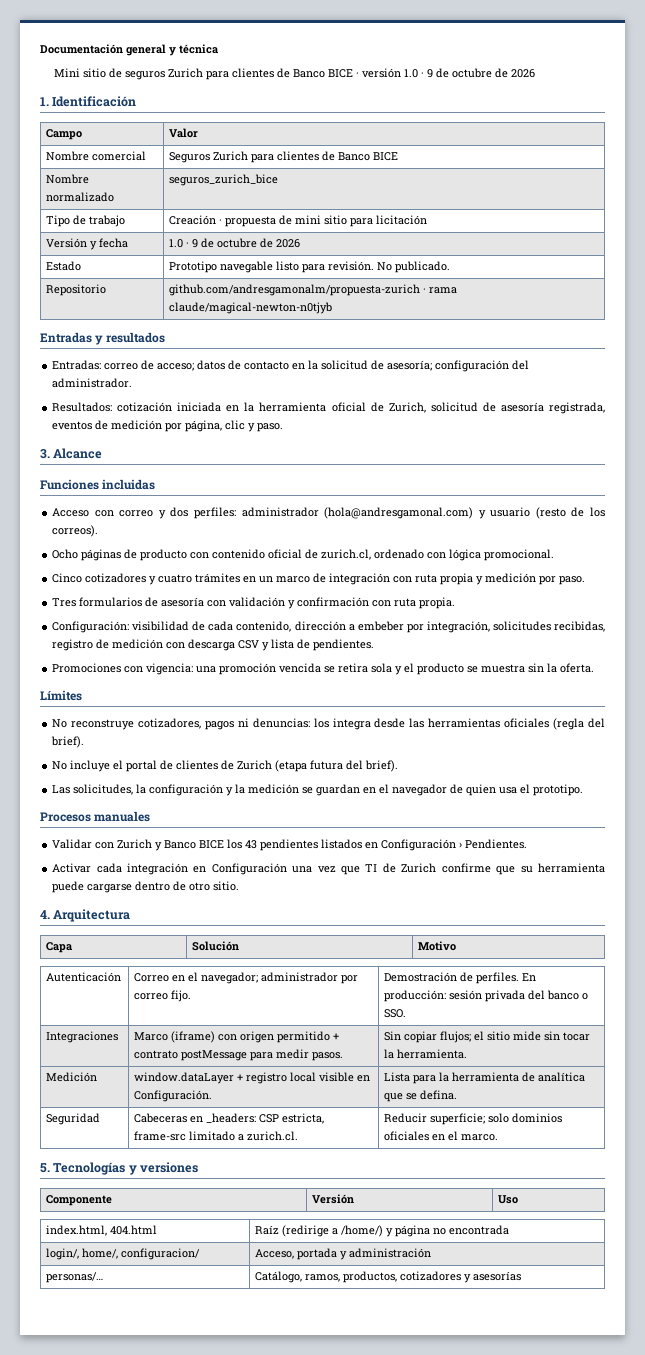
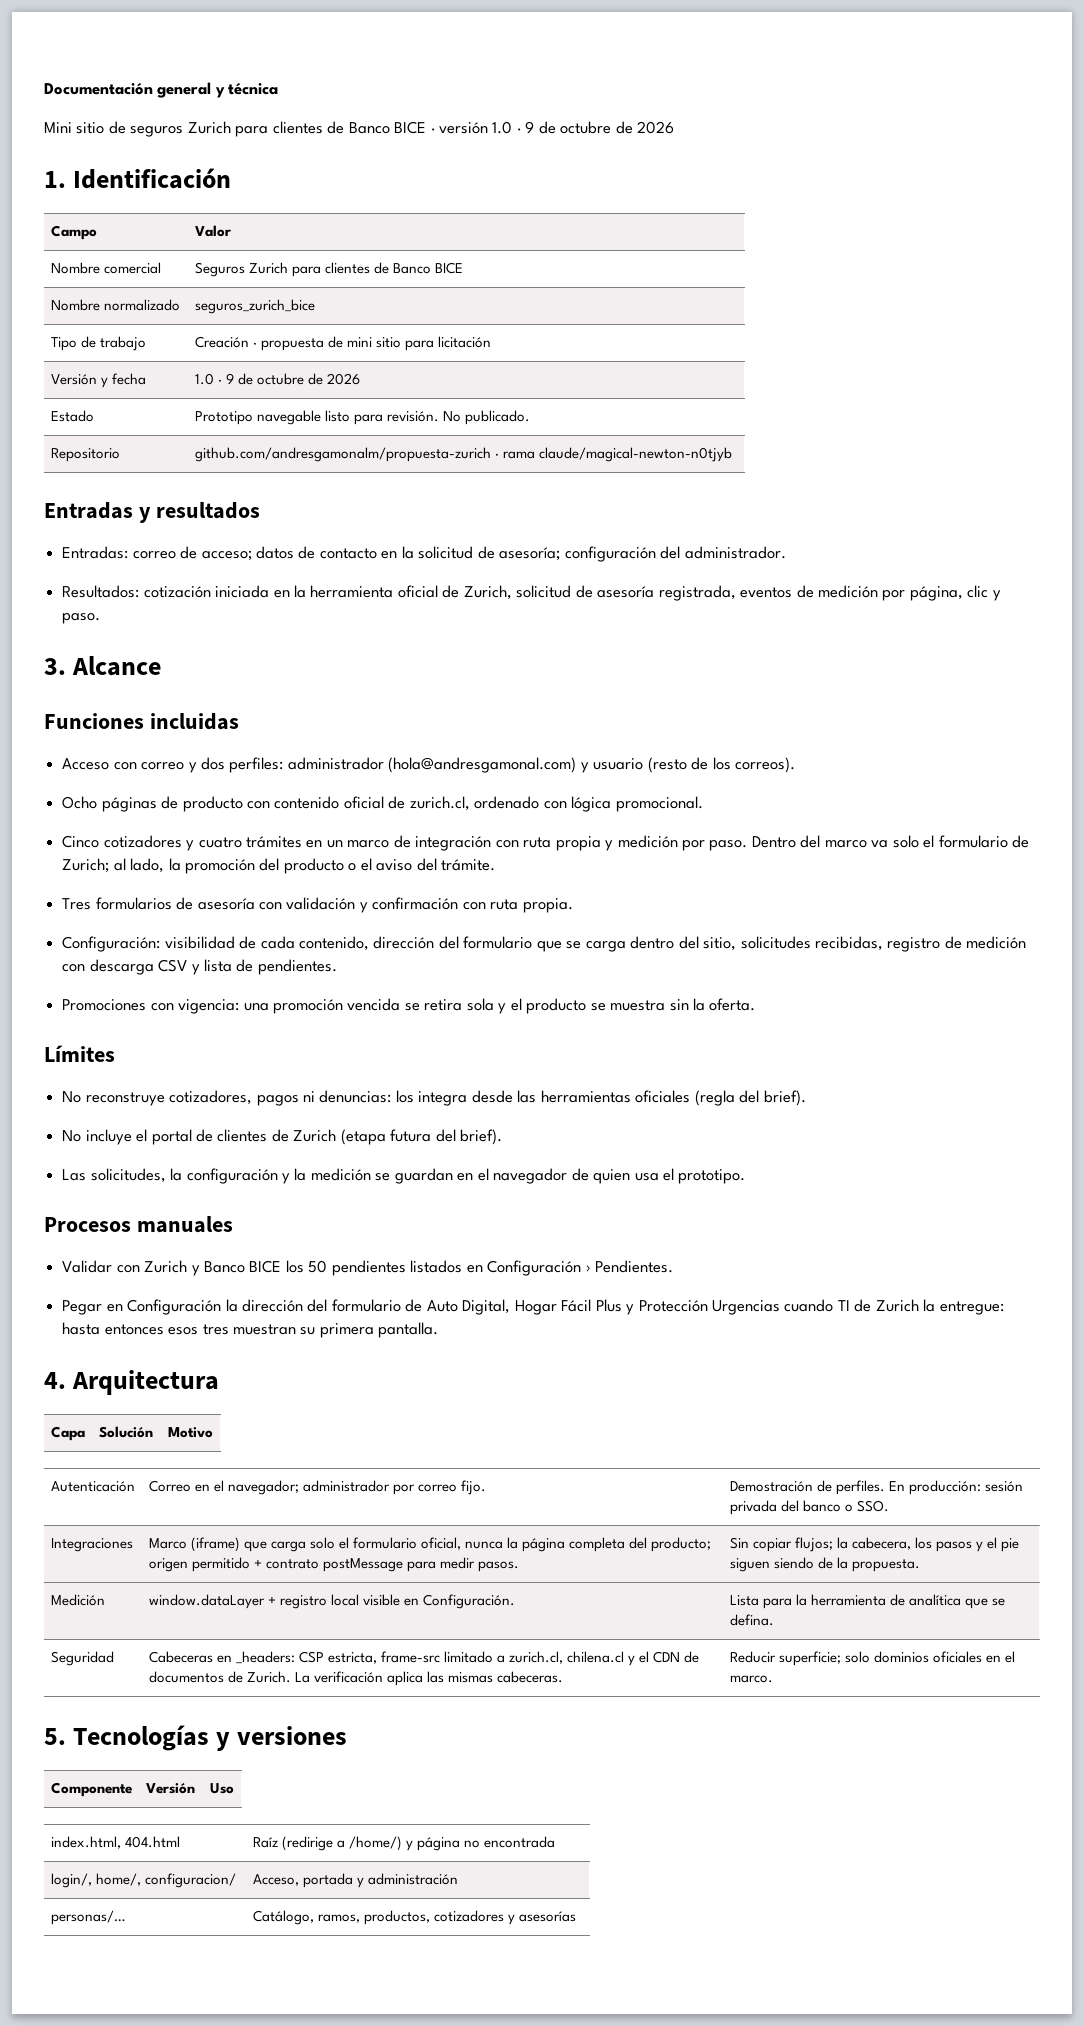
(586, 580) none -> [751,835,1030,848] [62,858,496,874] Dentro del marco va solo el formulario de Zurich; al lado, la promoción del producto o el aviso del trámite.
[348,621,490,633] a embeber por integración, -> [438,936,737,952] del formulario que se carga dentro del sitio,
[245,840,258,849] 43 -> [308,1260,328,1273] 50
[52,863,605,875] [52,881,240,893] Activar cada integración en Configuración una vez que TI de Zurich confirme que su herramienta puede cargarse dentro de otro sitio. -> [62,1299,1004,1315] [62,1322,439,1338] Pegar en Configuración la dirección del formulario de Auto Digital, Hogar Fácil Plus y Protección Urgencias cuando TI de Zurich la entregue: hasta entonces esos tres muestran su primera pantalla.
[218,1034,238,1041] con -> [243,1537,712,1552] que carga solo el formulario oficial, nunca la página completa del producto;
[474,1031,591,1041] [384,1049,468,1059] el sitio mide sin tocar la herramienta. -> [836,1537,1020,1552] [729,1557,920,1572] la cabecera, los pasos y el pie siguen siendo de la propuesta.
[247,1131,299,1141] zurich.cl. -> [509,1651,700,1666] [148,1671,564,1686] zurich.cl, chilena.cl y el CDN de documentos de Zurich. La verificación aplica las mismas cabeceras.

